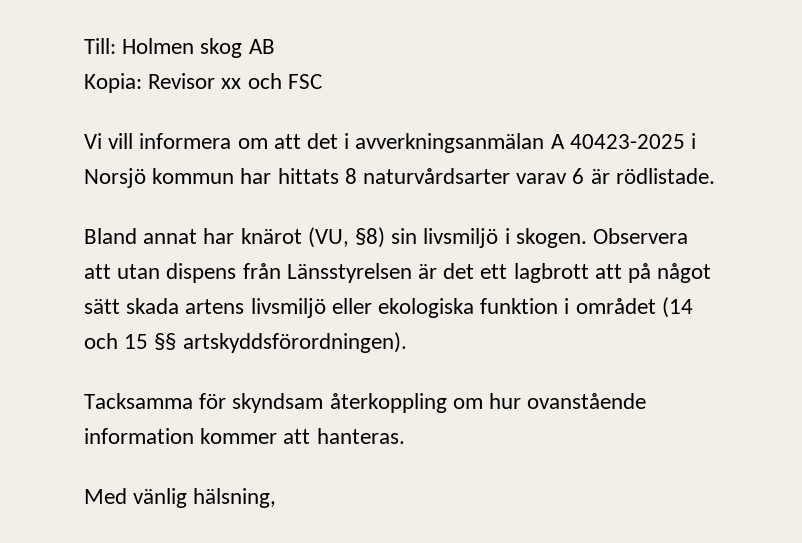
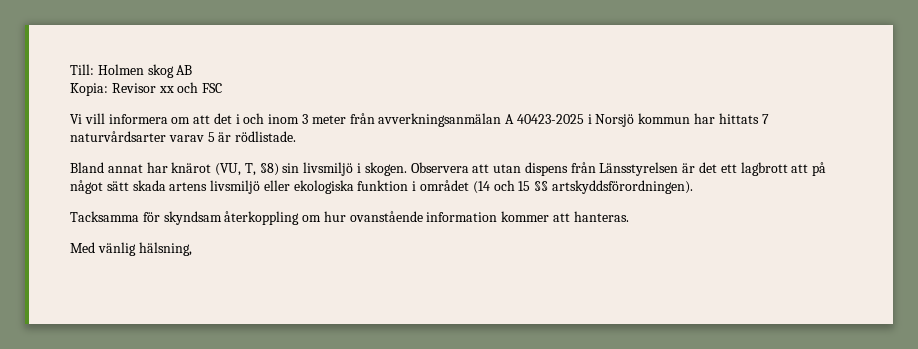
(350, 141) none -> [243,113,375,124] och inom 3 meter från
[344,168,357,184] 8 -> [761,114,769,124] 7
[572,168,585,184] 6 -> [207,132,215,142] 5
(349, 237) none -> [244,163,256,176] T,

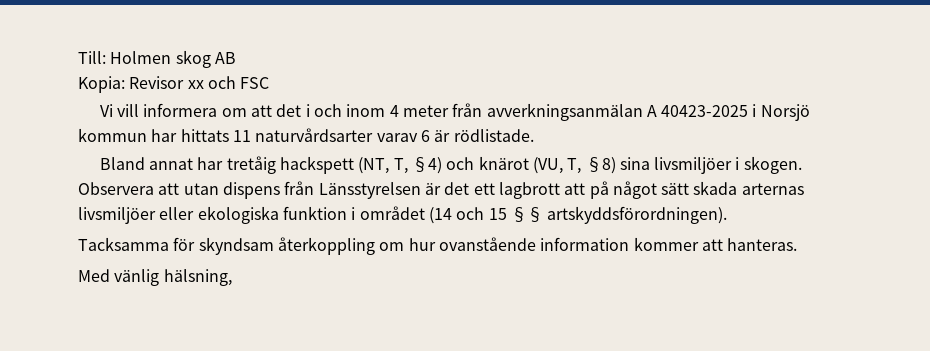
[302,114,309,124] 3 -> [389,105,399,117] 4
[761,114,769,124] 7 -> [232,130,251,142] 11
[207,132,215,142] 5 -> [420,130,430,142] 6
(168, 167) none -> [226,156,475,174] tretåig hackspett (NT, T, §4) och
[282,162,354,176] sin livsmiljö -> [619,157,733,174] sina livsmiljöer
[169,180,261,194] artens livsmiljö -> [741,183,804,195] [78,207,156,224] arternas livsmiljöer

